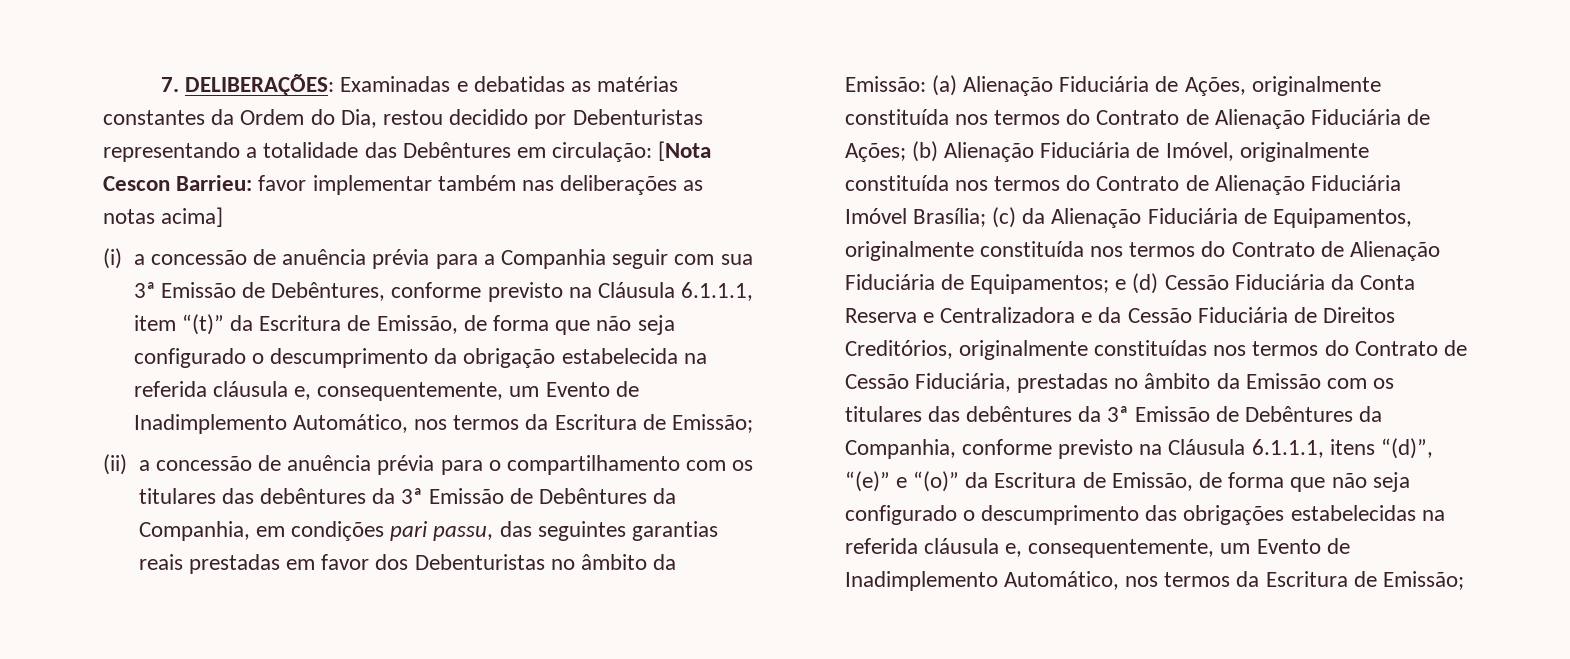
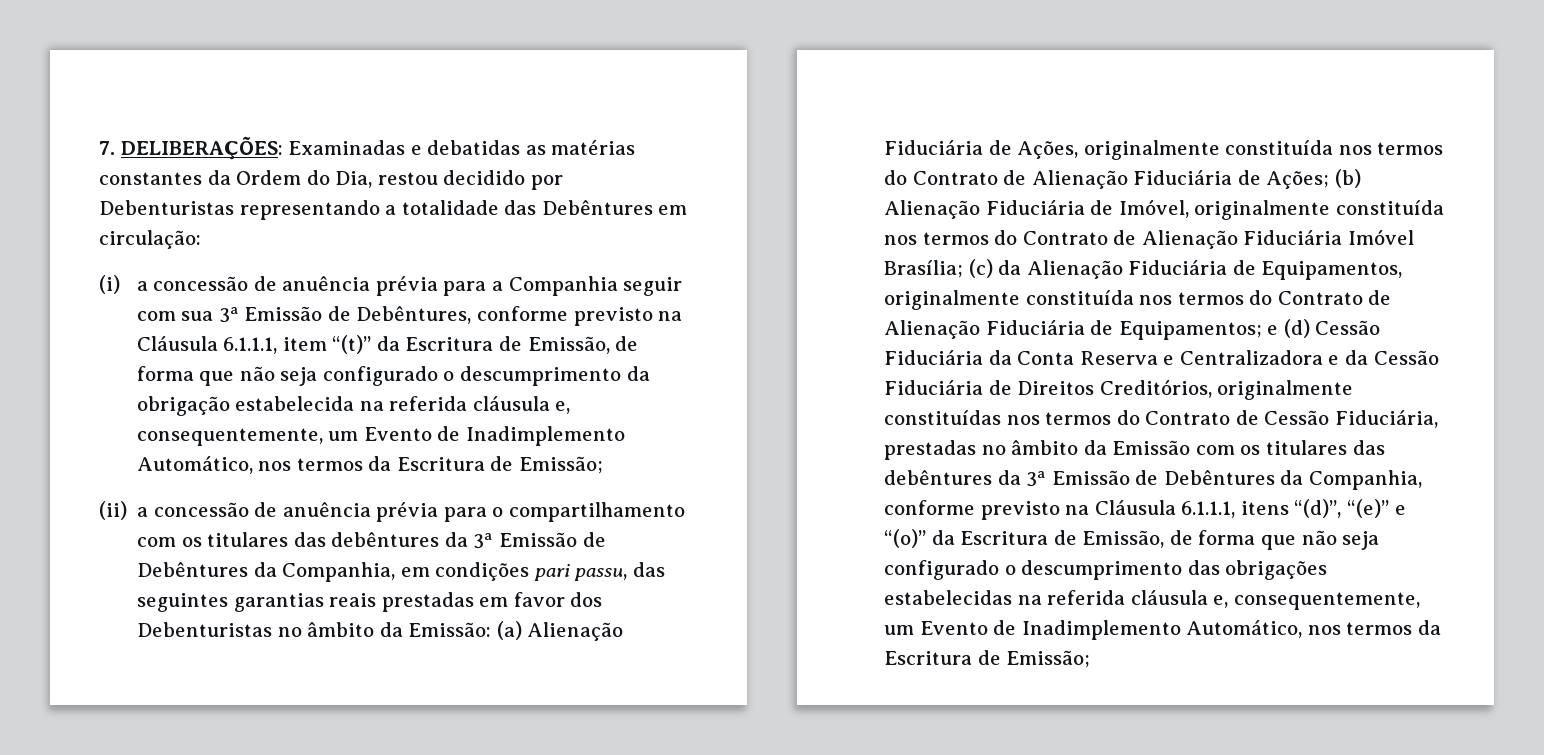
[658,141,712,161] [103,175,704,195] [103,207,224,227] [Nota Cescon Barrieu: favor implementar também nas deliberações as notas acima] -> (201, 239) none

